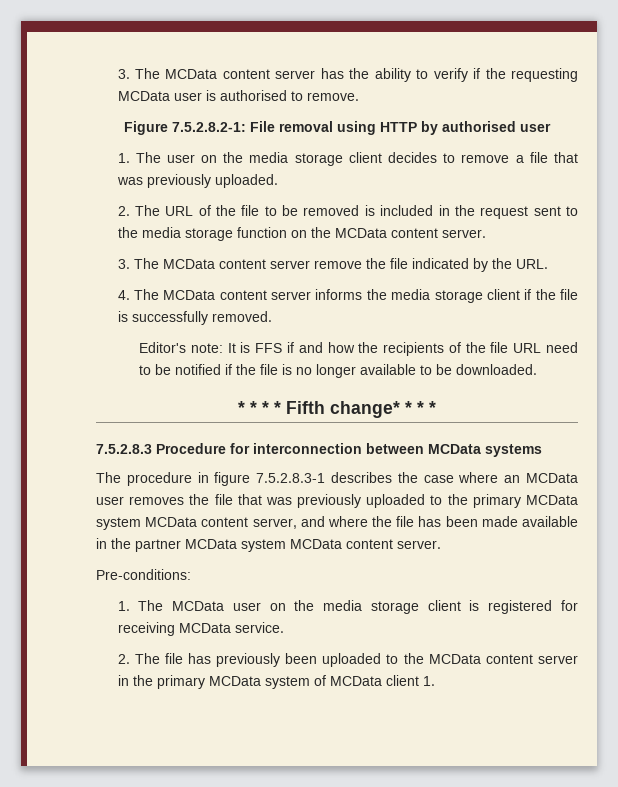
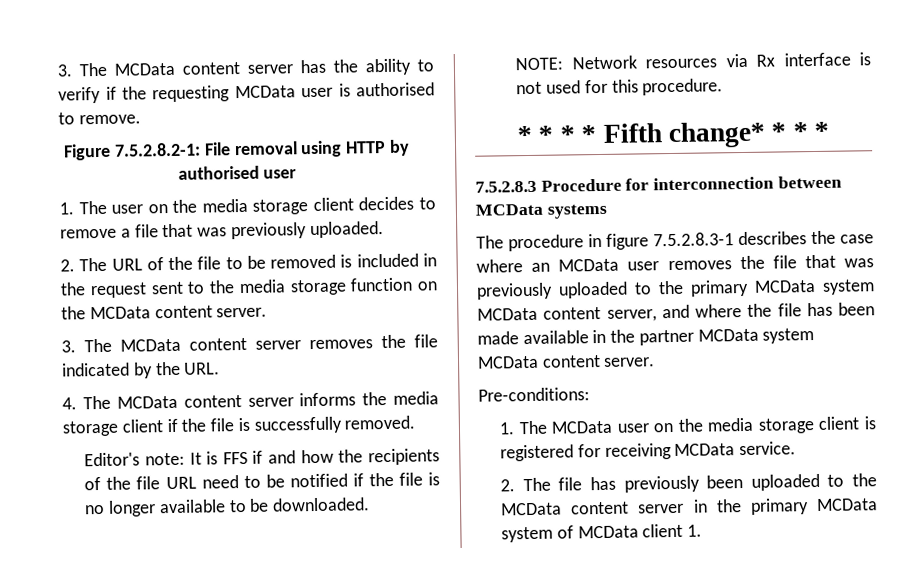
[313,260,362,269] remove -> [309,339,374,350] removes
(537, 369) none -> [515,52,872,71] [516,78,724,96] // NOTE: Network resources via Rx interface is not used for this procedure.

